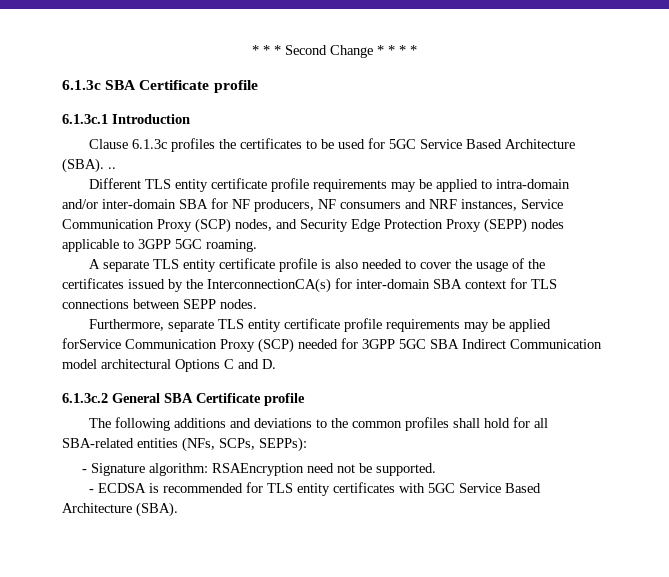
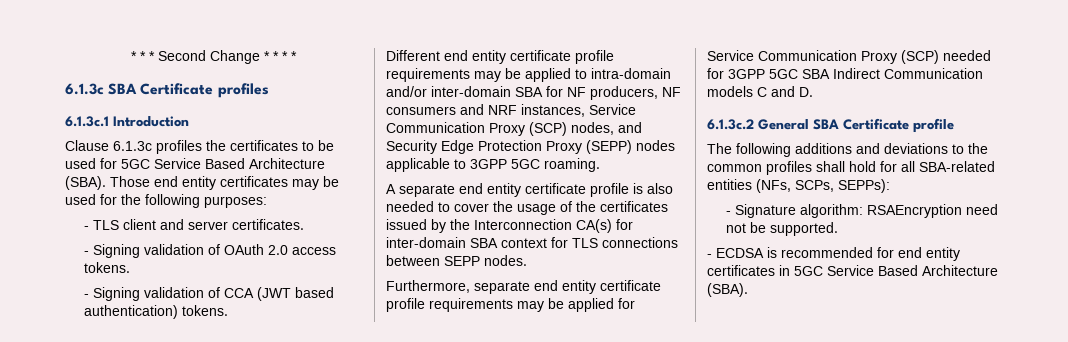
[213,80,258,93] profile -> [217,83,269,98] profiles
[108,167,116,169] .. -> [110,176,339,190] [65,194,267,208] [84,219,305,230] [84,244,337,258] [84,262,131,273] [84,287,335,301] [84,305,229,319] Those end entity certificates may be used for the following purposes: // - TLS client and server certificates. // - Signing validation of OAuth 2.0 access tokens. // - Signing validation of CCA (JWT based authentication) tokens.
[144,179,171,189] TLS -> [444,50,468,61] end
[152,259,179,269] TLS -> [459,183,483,194] end
[207,278,331,293] InterconnectionCA(s) -> [474,219,612,233] Interconnection CA(s)
[217,318,551,332] [62,338,121,349] TLS entity certificate profile requirements may be applied forService -> [534,280,661,294] [386,298,635,312] [707,50,754,61] end entity certificate profile requirements may be applied for Service
[62,359,220,372] model architectural Options -> [707,86,753,97] models
[266,482,425,496] TLS entity certificates with -> [898,247,960,261] [707,265,790,276] end entity certificates in

